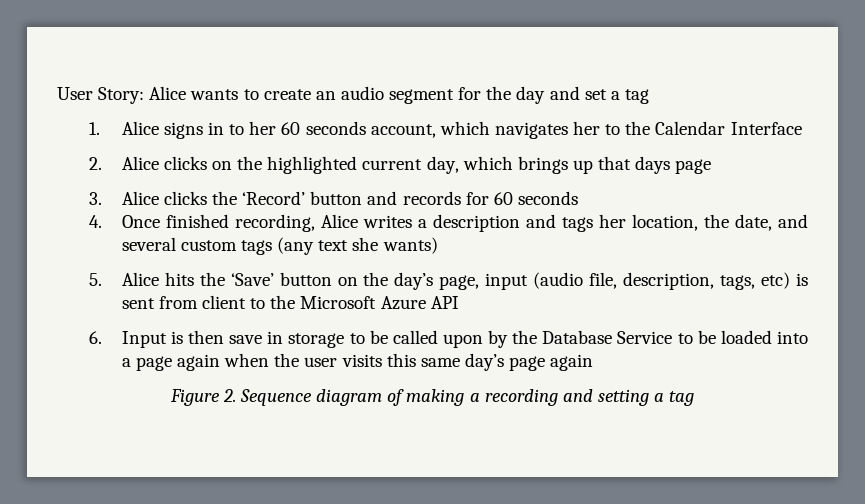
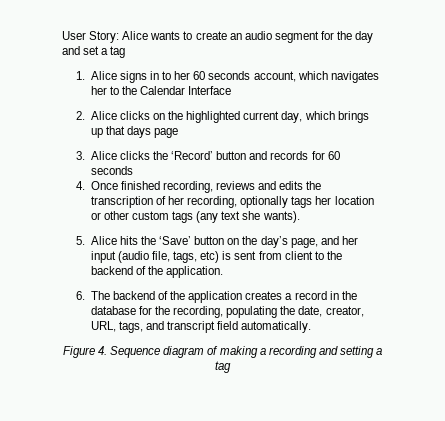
[320,214,808,232] [121,237,176,251] Alice writes a description and tags her location, the date, and several -> [216,181,322,190] [90,196,374,208] [90,211,129,220] reviews and edits the transcription of her recording, optionally tags her location or other
[382,237,438,254] wants) -> [262,211,300,223] wants).
(480, 282) none -> [320,236,358,245] and her
[623,272,715,290] description, -> (171, 256) none
[300,296,459,310] [89,330,809,348] [121,353,594,371] Microsoft Azure API // 6. Input is then save in storage to be called upon by the Database Service to be loaded into a page again when the user visits this same day’s page again -> [90,266,224,278] [76,291,357,303] [90,306,364,318] [90,321,312,333] backend of the application. // 6. The backend of the application creates a record in the database for the recording, populating the date, creator, URL, tags, and transcript field automatically.
[222,389,236,402] 2. -> [98,346,108,355] 4.

